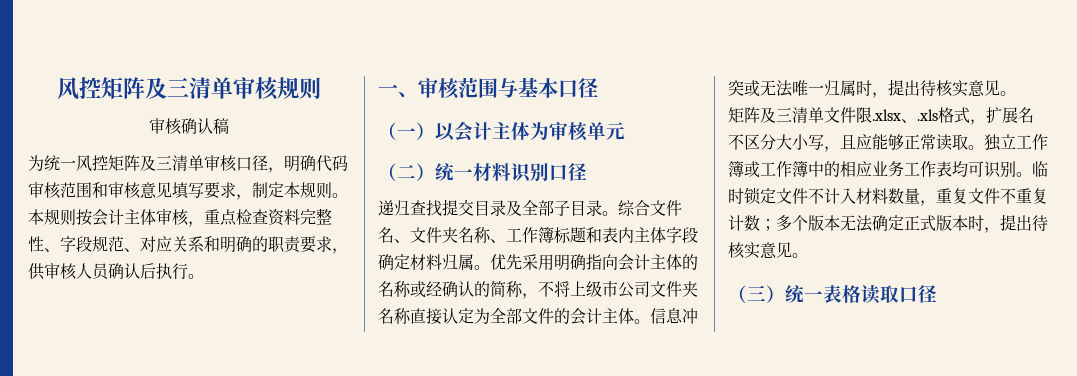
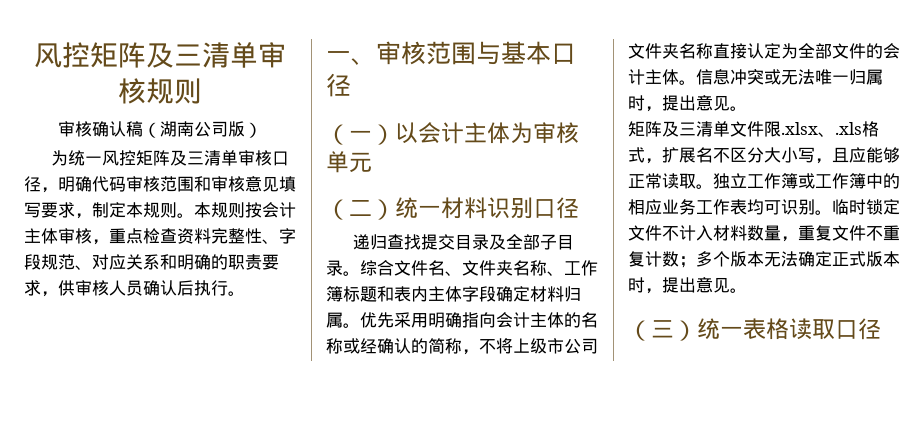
(229, 126) none -> [143,121,262,138] （湖南公司版）
[920,80,968,97] 待核实 -> (696, 103) none
[1032,215,1048,231] [728,242,760,259] 待核实 -> (696, 285) none

